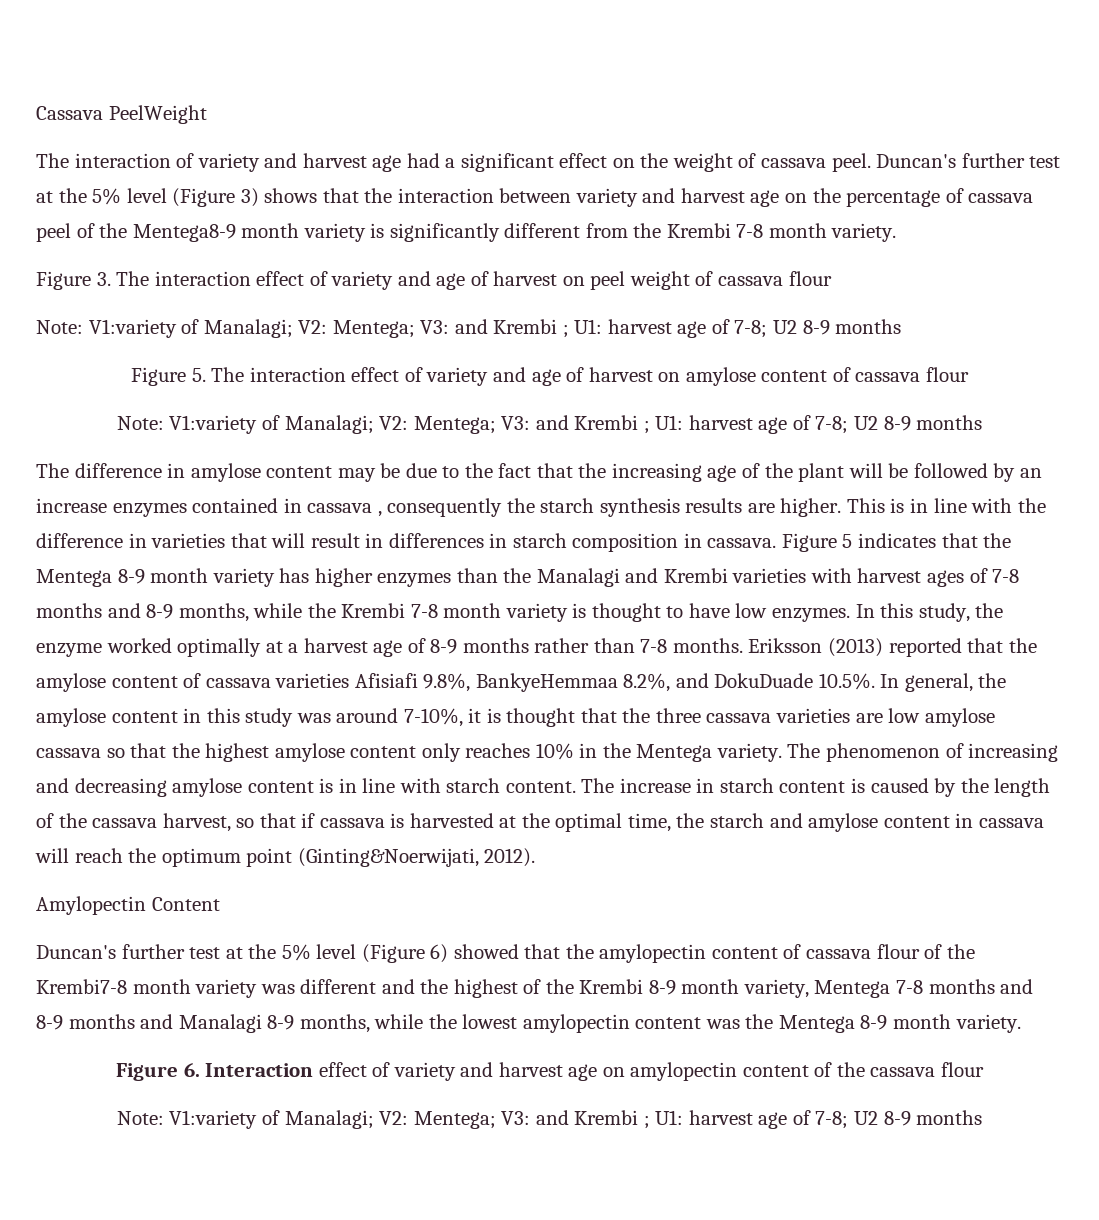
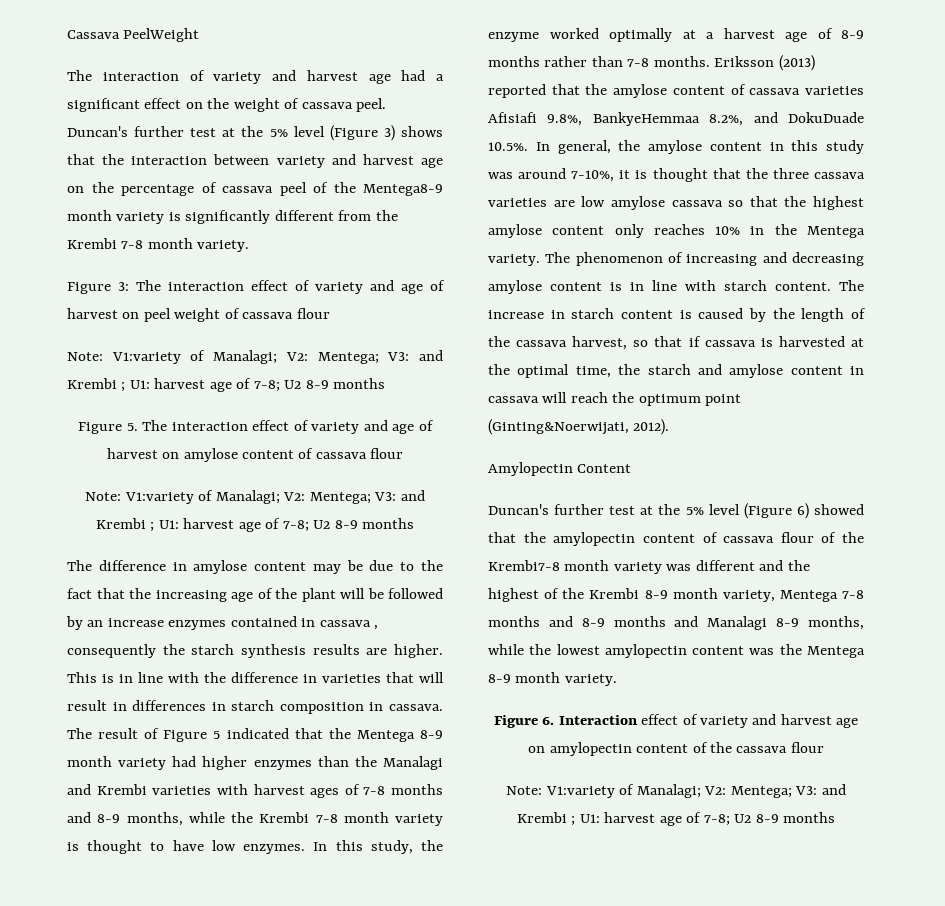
[96,272,111,286] 3. -> [118,282,129,291] 3:
(777, 543) none -> [67,728,160,739] The result of
[858,533,937,548] indicates -> [226,728,289,739] indicated
[279,568,310,583] has -> [172,756,197,767] had

